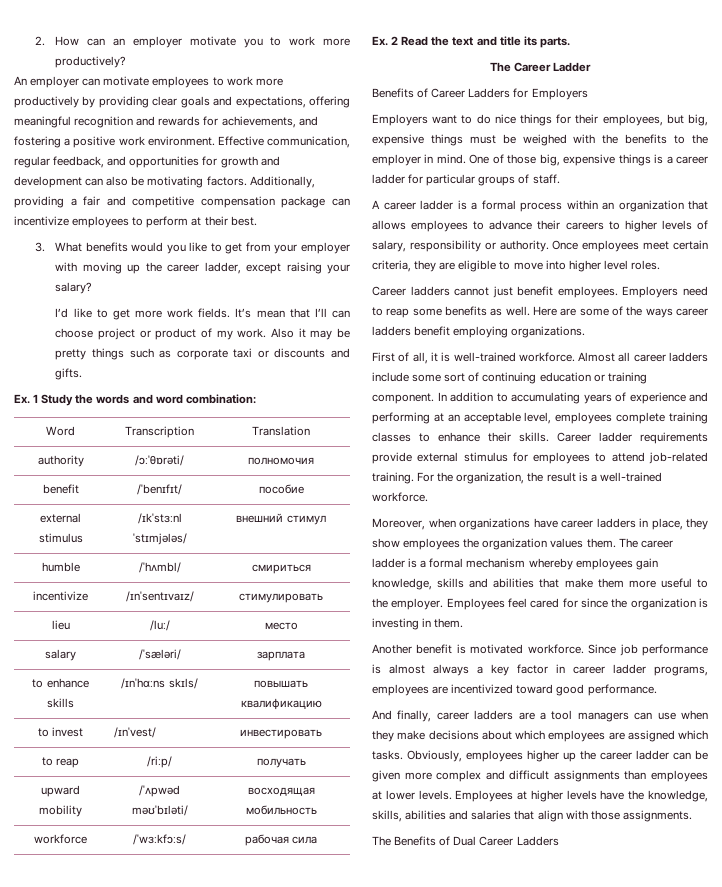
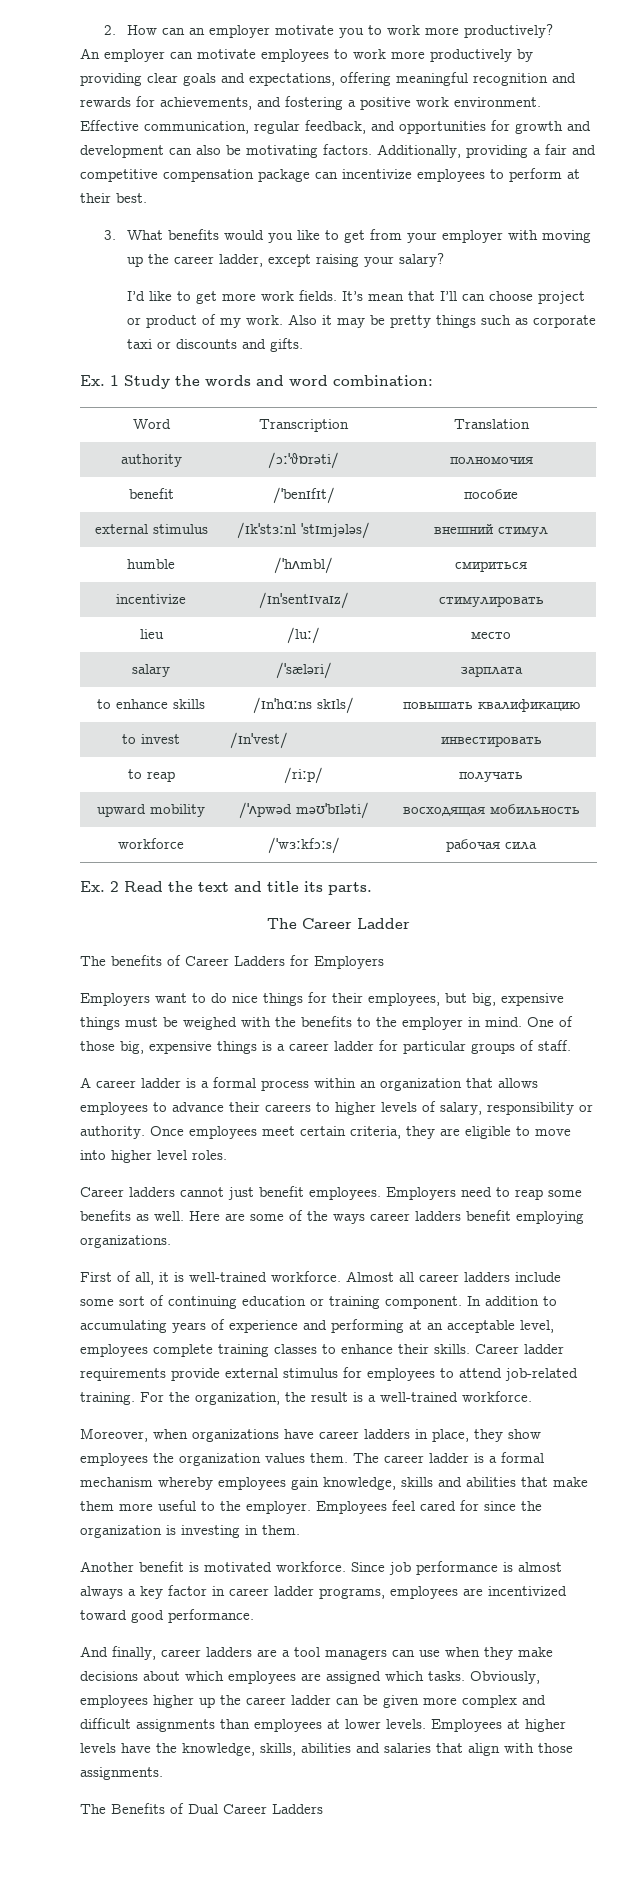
[372,88,414,98] Benefits -> [80,955,162,966] The benefits

